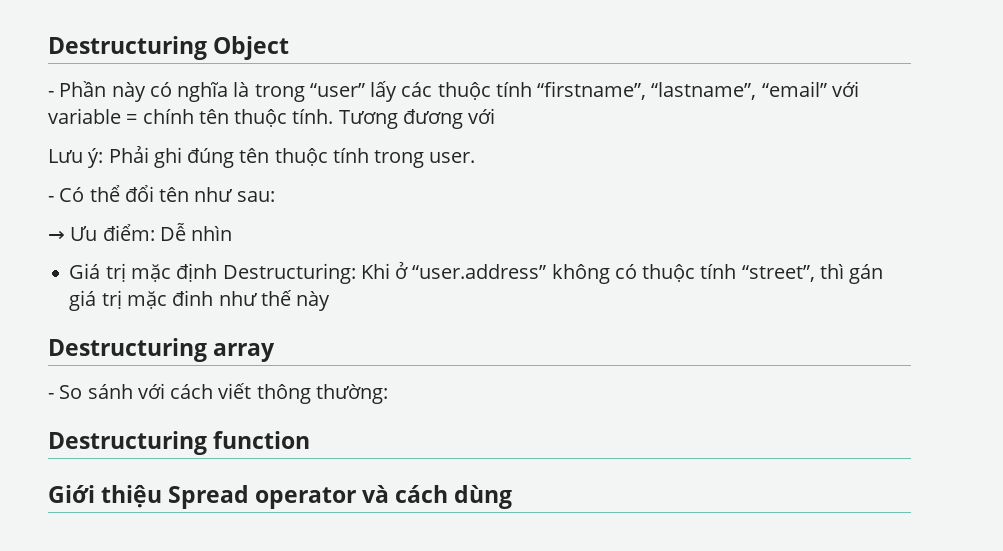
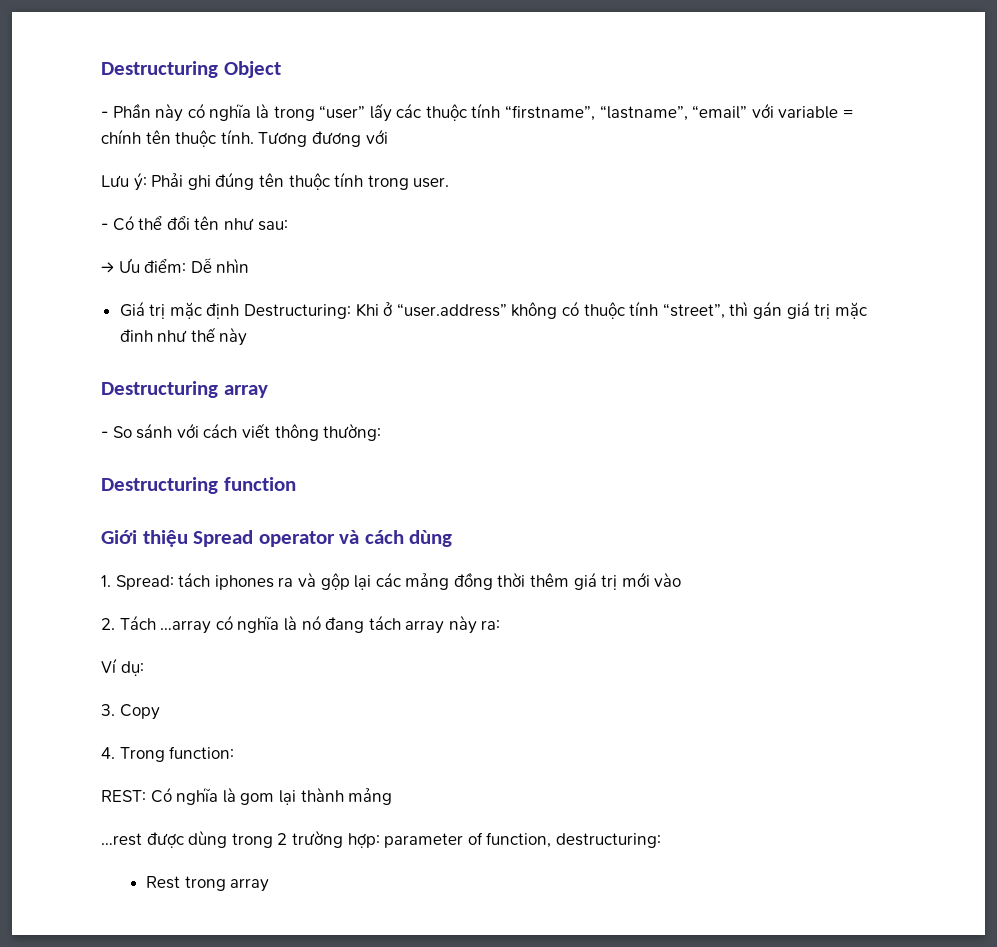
(513, 497) none -> [101,572,682,590] [101,615,501,634] [101,658,144,676] [101,704,160,720] [101,746,235,762] [101,787,393,805] [101,830,661,848] [146,876,270,892] // 1. Spread: tách iphones ra và gộp lại các mảng đồng thời thêm giá trị mới vào // 2. Tách …array có nghĩa là nó đang tách array này ra: // Ví dụ: // 3. Copy // 4. Trong function: // REST: Có nghĩa là gom lại thành mảng // …rest được dùng trong 2 trường hợp: parameter of function, destructuring: // Rest trong array

